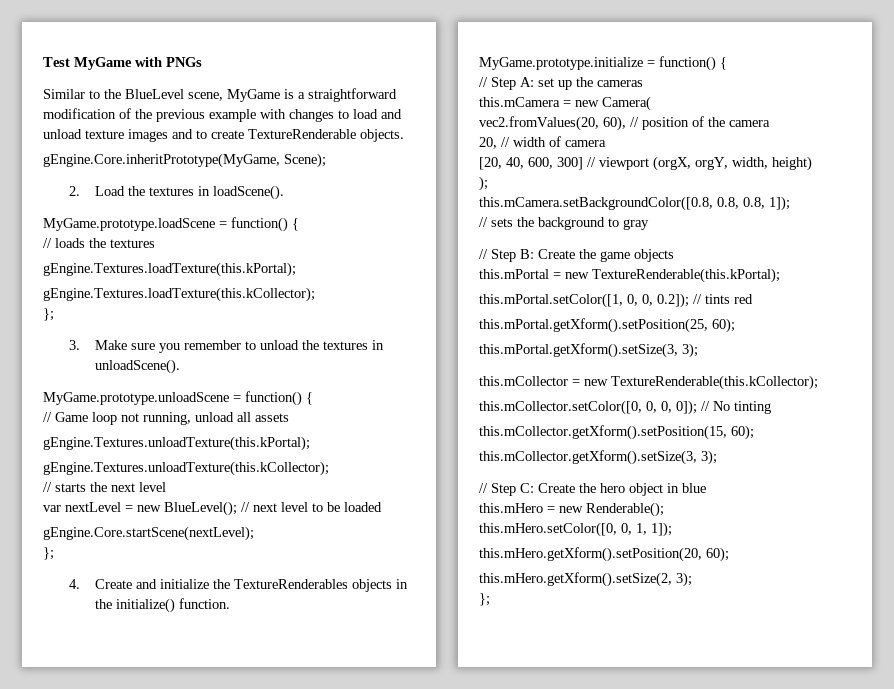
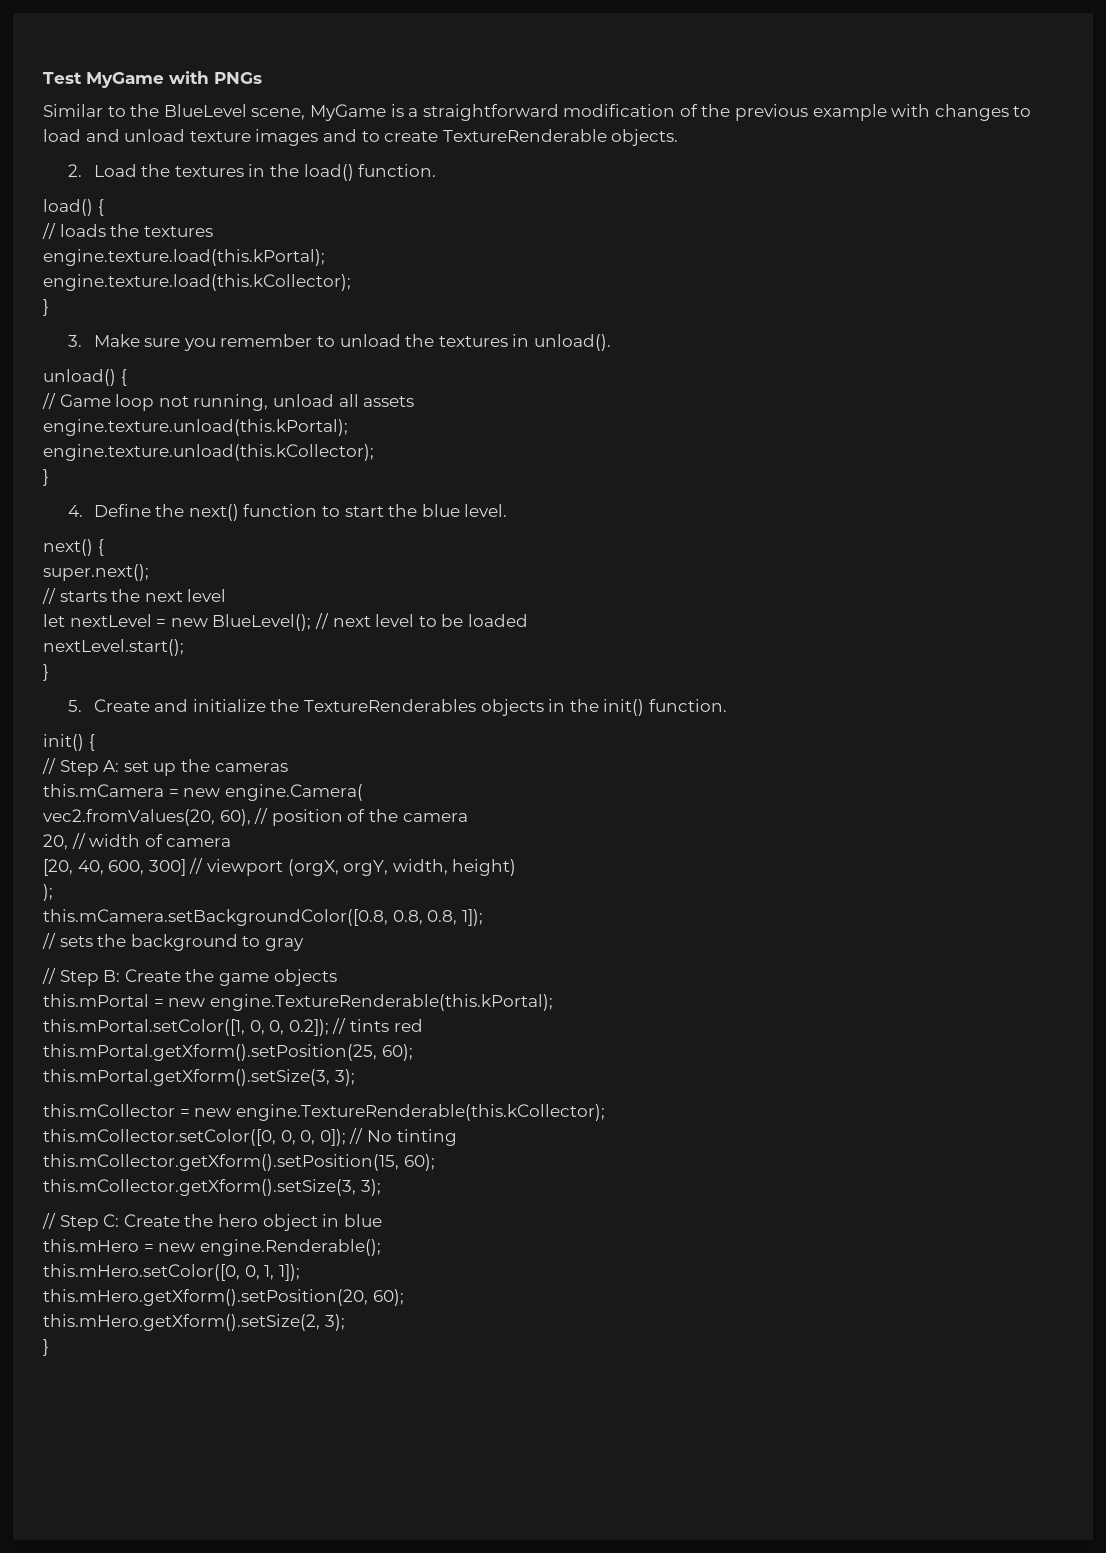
[43,153,326,168] // gEngine.Core.inheritPrototype(MyGame, Scene); -> (679, 137) none
[213,185,285,200] [43,217,288,232] loadScene(). // MyGame.prototype.loadScene = function() -> [269,164,437,181] [43,199,93,216] the load() function. // load()
[43,262,296,277] [43,287,315,302] [43,308,54,321] gEngine.Textures.loadTexture(this.kPortal); // gEngine.Textures.loadTexture(this.kCollector); // }; -> [43,249,325,266] [43,274,351,291] [43,299,49,316] engine.texture.load(this.kPortal); // engine.texture.load(this.kCollector); // }
[95,359,181,374] [43,391,302,406] unloadScene(). // MyGame.prototype.unloadScene = function() -> [533,334,611,351] [43,369,116,386] unload(). // unload()
[43,436,310,451] [43,461,329,476] gEngine.Textures.unloadTexture(this.kPortal); // gEngine.Textures.unloadTexture(this.kCollector); -> [43,419,348,436] [43,444,374,461] [43,469,49,486] [68,504,508,521] [43,539,104,556] [43,564,149,581] engine.texture.unload(this.kPortal); // engine.texture.unload(this.kCollector); // } // 4. Define the next() function to start the blue level. // next() { // super.next();
[43,505,61,512] var -> [43,614,65,627] let
[43,526,254,541] [43,547,54,560] [69,579,81,589] gEngine.Core.startScene(nextLevel); // }; // 4. -> [43,639,184,656] [43,664,49,681] [68,700,83,712] nextLevel.start(); // } // 5.
[116,598,231,613] [479,56,716,71] initialize() function. // MyGame.prototype.initialize = function() -> [603,699,727,716] [43,734,84,751] init() function. // init()
[602,96,651,111] Camera( -> [224,784,363,801] engine.Camera(
[592,268,780,283] TextureRenderable(this.kPortal); -> [209,994,553,1011] engine.TextureRenderable(this.kPortal);
[611,375,818,390] TextureRenderable(this.kCollector); -> [235,1104,605,1121] engine.TextureRenderable(this.kCollector);
[586,502,664,517] Renderable(); -> [199,1239,381,1256] engine.Renderable();
[479,593,490,606] }; -> [43,1339,49,1356] }

